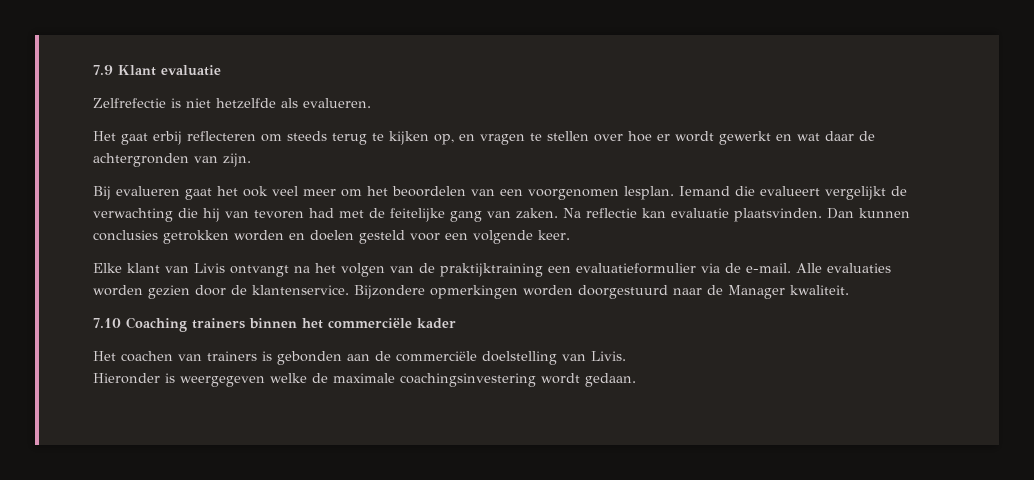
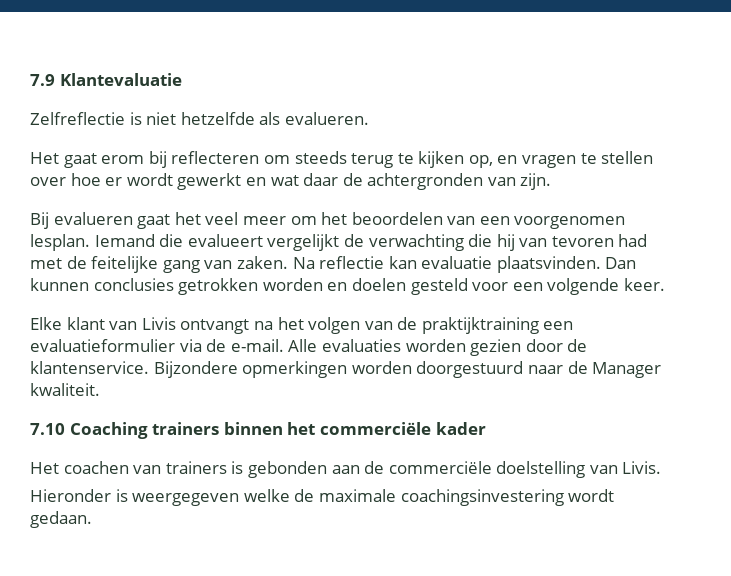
[118,65,221,76] [93,98,166,108] Klant evaluatie // Zelfrefectie -> [59,73,182,86] [30,112,125,125] Klantevaluatie // Zelfreflectie
[153,131,182,145] erbij -> [101,151,167,168] erom bij
[243,186,268,197] ook -> (201, 218) none

